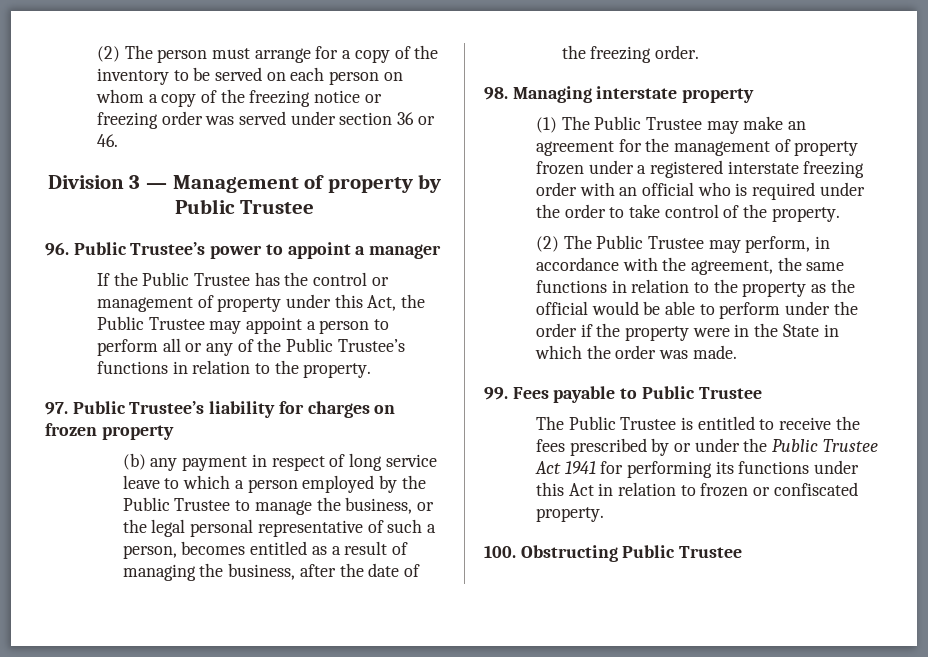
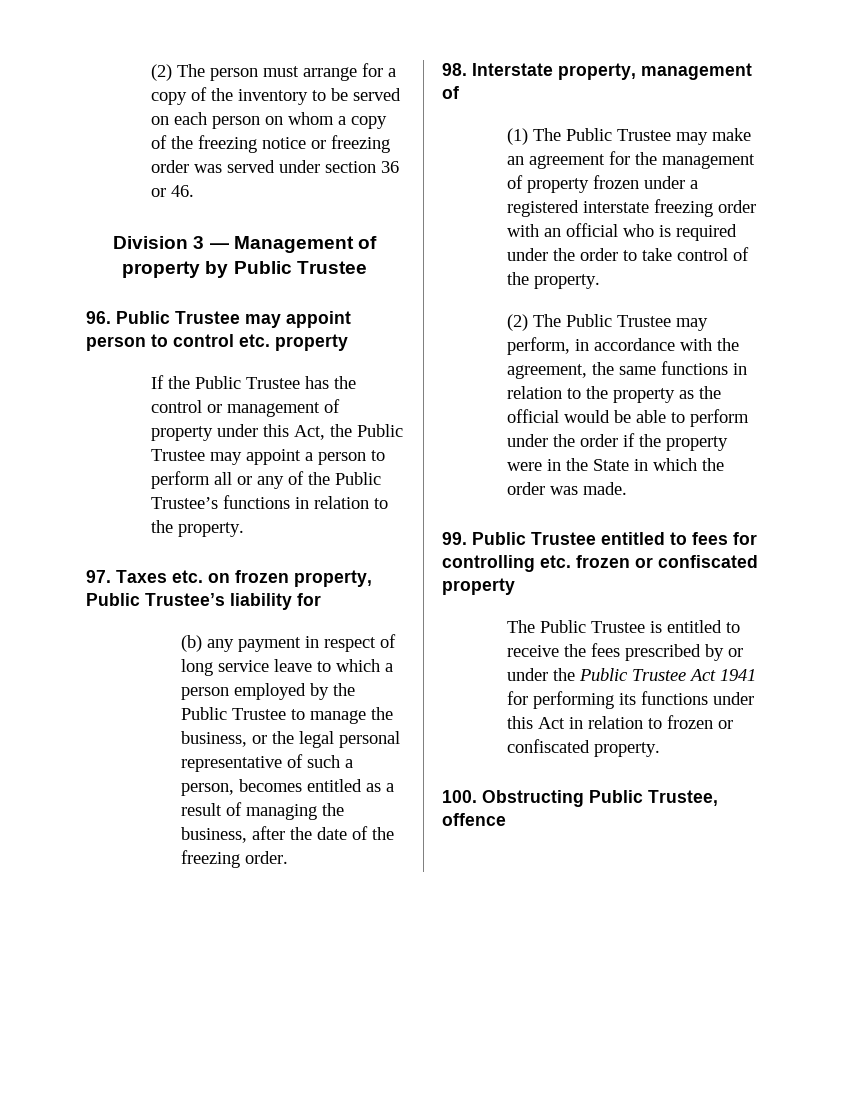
[130,242,442,259] Trustee’s power to appoint a manager -> [175,311,351,328] [86,334,348,351] Trustee may appoint person to control etc. property
(68, 408) none -> [116,570,372,587] Taxes etc. on frozen property,
[307,401,396,418] [45,423,174,440] charges on frozen property -> (321, 599) none
[512,86,755,103] Managing interstate property -> [472,63,752,80] [442,86,459,99] Interstate property, management of
[512,386,762,403] Fees payable to Public Trustee -> [472,532,757,545] [442,555,758,572] [442,578,515,595] Public Trustee entitled to fees for controlling etc. frozen or confiscated property
[679,546,743,558] Trustee -> [648,790,718,806] [442,813,506,826] Trustee, offence

